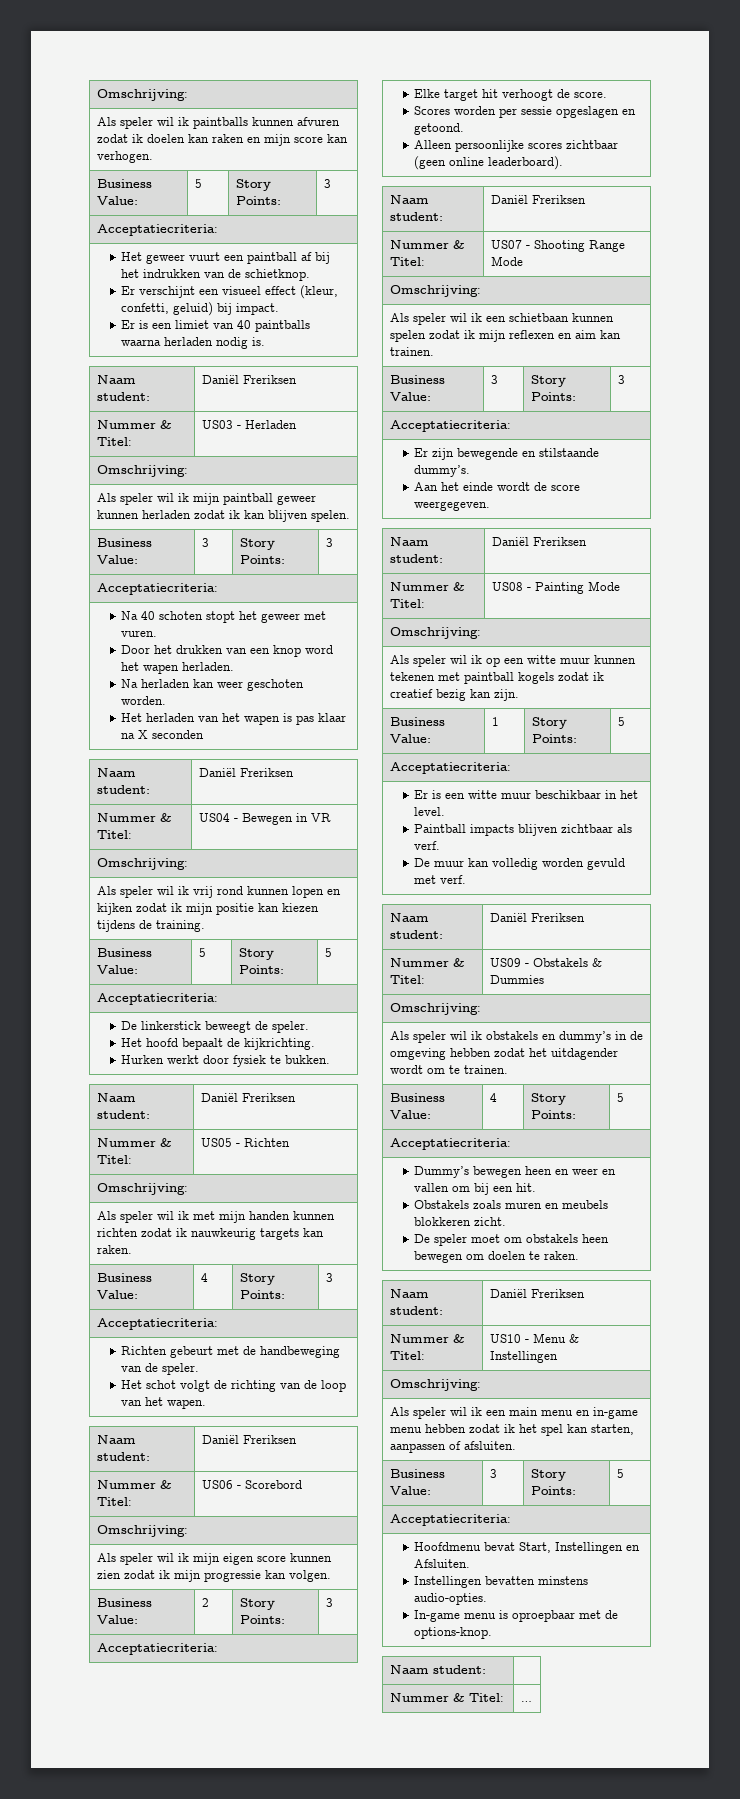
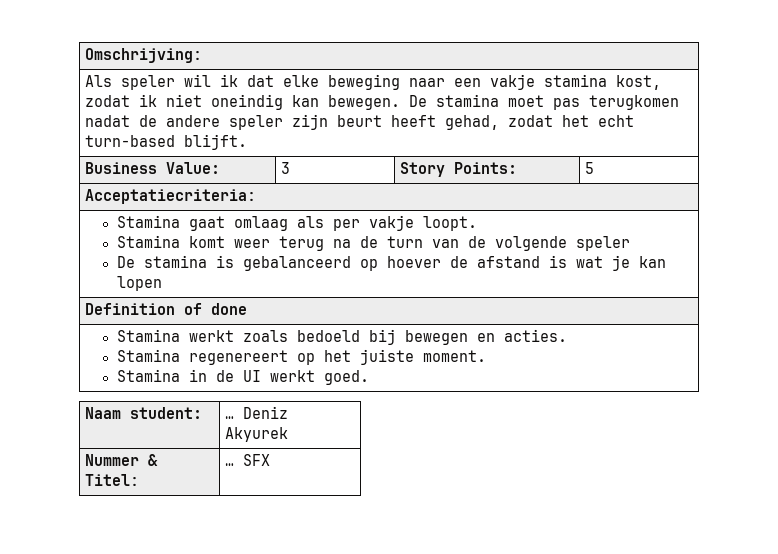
[96,89,188,101] [96,117,340,129] [96,134,348,146] [96,151,153,163] [96,179,152,188] [96,196,138,205] [194,179,202,188] [235,179,271,191] [235,196,281,205] [323,179,331,188] [96,224,218,236] [121,252,331,264] [121,269,311,281] [121,285,339,299] [121,302,280,316] [121,320,311,332] [121,337,266,349] [96,375,136,384] [96,392,150,401] [201,375,297,384] [96,420,172,429] [96,437,132,446] [201,420,297,429] [96,465,188,477] [96,493,316,505] [96,510,350,522] [96,538,152,547] [96,555,138,564] [201,538,209,547] [239,538,275,550] [239,555,285,564] [325,538,333,547] [96,583,218,595] [121,611,327,623] [121,630,158,637] [121,645,334,657] [121,662,235,674] [121,679,305,691] [121,696,167,705] [121,713,347,725] [121,730,205,739] [96,768,136,777] [96,785,150,794] [198,768,294,777] [96,813,172,822] [96,830,132,839] [198,813,331,825] [96,858,188,870] [96,886,341,898] [96,903,319,915] [96,920,205,932] [96,948,152,957] [96,965,138,974] [198,948,206,957] [238,948,274,960] [238,965,284,974] [324,948,332,957] [96,993,218,1005] [121,1021,310,1033] [121,1038,316,1050] [121,1055,331,1067] [96,1093,136,1102] [96,1110,150,1119] [200,1093,296,1102] [96,1138,172,1147] [96,1155,132,1164] [200,1138,290,1147] [96,1183,188,1195] [96,1211,335,1223] [96,1228,324,1240] [96,1245,132,1254] [96,1273,152,1282] [96,1290,138,1299] [200,1273,208,1282] [239,1273,275,1285] [239,1290,285,1299] [325,1273,333,1282] [96,1318,218,1330] [121,1346,341,1358] [121,1363,200,1375] [121,1380,347,1392] [121,1397,207,1409] [96,1435,136,1444] [96,1452,150,1461] [201,1435,297,1444] [96,1480,172,1489] [96,1497,132,1506] [201,1480,302,1489] [96,1525,188,1537] [96,1553,332,1565] [96,1570,331,1582] [96,1598,152,1607] [96,1615,138,1624] [201,1598,209,1607] [239,1598,275,1610] [239,1615,285,1624] [325,1598,333,1607] [96,1643,218,1655] [414,89,608,101] [414,106,637,118] [414,123,465,135] [414,140,619,152] [414,156,564,170] [389,195,429,204] [389,212,443,221] [490,195,586,204] [389,240,465,249] [389,257,425,266] [490,240,625,252] [490,256,523,266] [389,285,481,297] [389,313,614,325] [389,330,621,342] [389,347,434,356] [389,375,445,384] [389,392,431,401] [490,375,498,384] [530,375,566,387] [530,392,576,401] [617,375,625,384] [389,420,511,432] [414,448,600,460] [414,465,471,477] [414,482,581,491] [414,501,491,511] [389,537,429,546] [389,554,443,563] [491,537,587,546] [389,582,465,591] [389,599,425,608] [491,581,620,594] [389,627,481,639] [389,655,636,667] [389,672,604,684] [389,689,519,701] [389,717,445,726] [389,734,431,743] [491,717,499,726] [531,717,567,729] [531,734,577,743] [617,717,625,726] [389,762,511,774] [414,790,639,799] [414,807,446,816] [414,824,633,836] [414,841,441,850] [414,858,626,870] [414,875,467,884] [389,913,429,922] [389,930,443,939] [489,913,585,922] [389,958,465,967] [389,975,425,984] [489,958,602,967] [489,975,544,984] [389,1003,481,1015] [389,1031,643,1043] [389,1048,618,1060] [389,1065,508,1074] [389,1093,445,1102] [389,1110,431,1119] [489,1093,497,1102] [530,1093,566,1105] [530,1110,576,1119] [616,1093,624,1102] [389,1138,511,1150] [414,1166,617,1178] [414,1183,537,1195] [414,1200,609,1209] [414,1217,507,1226] [414,1234,610,1246] [414,1251,580,1263] [389,1289,429,1298] [389,1306,443,1315] [489,1289,585,1298] [389,1334,465,1343] [389,1351,425,1360] [489,1333,579,1343] [489,1351,558,1363] [389,1379,481,1391] [389,1407,638,1419] [389,1424,634,1436] [389,1441,516,1453] Omschrijving: // Als speler wil ik paintballs kunnen afvuren zodat ik doelen kan raken en mijn score kan verhogen. // Business Value: | 5 | Story Points: | 3 // Acceptatiecriteria: // Het geweer vuurt een paintball af bij het indrukken van de schietknop. // Er verschijnt een visueel effect (kleur, confetti, geluid) bij impact. // Er is een limiet van 40 paintballs waarna herladen nodig is. // Naam student: | Daniël Freriksen // Nummer & Titel: | US03 - Herladen // Omschrijving: // Als speler wil ik mijn paintball geweer kunnen herladen zodat ik kan blijven spelen. // Business Value: | 3 | Story Points: | 3 // Acceptatiecriteria: // Na 40 schoten stopt het geweer met vuren. // Door het drukken van een knop word het wapen herladen. // Na herladen kan weer geschoten worden. // Het herladen van het wapen is pas klaar na X seconden // Naam student: | Daniël Freriksen // Nummer & Titel: | US04 - Bewegen in VR // Omschrijving: // Als speler wil ik vrij rond kunnen lopen en kijken zodat ik mijn positie kan kiezen tijdens de training. // Business Value: | 5 | Story Points: | 5 // Acceptatiecriteria: // De linkerstick beweegt de speler. // Het hoofd bepaalt de kijkrichting. // Hurken werkt door fysiek te bukken. // Naam student: | Daniël Freriksen // Nummer & Titel: | US05 - Richten // Omschrijving: // Als speler wil ik met mijn handen kunnen richten zodat ik nauwkeurig targets kan raken. // Business Value: | 4 | Story Points: | 3 // Acceptatiecriteria: // Richten gebeurt met de handbeweging van de speler. // Het schot volgt de richting van de loop van het wapen. // Naam student: | Daniël Freriksen // Nummer & Titel: | US06 - Scorebord // Omschrijving: // Als speler wil ik mijn eigen score kunnen zien zodat ik mijn progressie kan volgen. // Business Value: | 2 | Story Points: | 3 // Acceptatiecriteria: // Elke target hit verhoogt de score. // Scores worden per sessie opgeslagen en getoond. // Alleen persoonlijke scores zichtbaar (geen online leaderboard). // Naam student: | Daniël Freriksen // Nummer & Titel: | US07 - Shooting Range Mode // Omschrijving: // Als speler wil ik een schietbaan kunnen spelen zodat ik mijn reflexen en aim kan trainen. // Business Value: | 3 | Story Points: | 3 // Acceptatiecriteria: // Er zijn bewegende en stilstaande dummy’s. // Aan het einde wordt de score weergegeven. // Naam student: | Daniël Freriksen // Nummer & Titel: | US08 - Painting Mode // Omschrijving: // Als speler wil ik op een witte muur kunnen tekenen met paintball kogels zodat ik creatief bezig kan zijn. // Business Value: | 1 | Story Points: | 5 // Acceptatiecriteria: // Er is een witte muur beschikbaar in het level. // Paintball impacts blijven zichtbaar als verf. // De muur kan volledig worden gevuld met verf. // Naam student: | Daniël Freriksen // Nummer & Titel: | US09 - Obstakels & Dummies // Omschrijving: // Als speler wil ik obstakels en dummy’s in de omgeving hebben zodat het uitdagender wordt om te trainen. // Business Value: | 4 | Story Points: | 5 // Acceptatiecriteria: // Dummy’s bewegen heen en weer en vallen om bij een hit. // Obstakels zoals muren en meubels blokkeren zicht. // De speler moet om obstakels heen bewegen om doelen te raken. // Naam student: | Daniël Freriksen // Nummer & Titel: | US10 - Menu & Instellingen // Omschrijving: // Als speler wil ik een main menu en in-game menu hebben zodat ik het spel kan starten, aanpassen of afsluiten. -> [85,48,203,63] [85,74,662,90] [85,94,680,110] [85,114,635,130] [85,134,248,150] Omschrijving: // Als speler wil ik dat elke beweging naar een vakje stamina kost, zodat ik niet oneindig kan bewegen. De stamina moet pas terugkomen nadat de andere speler zijn beurt heeft gehad, zodat het echt turn-based blijft.
[414,1542,641,1554] [414,1559,471,1568] [414,1576,589,1588] [414,1593,488,1605] [414,1610,619,1622] [414,1627,493,1639] [389,1665,486,1674] Hoofdmenu bevat Start, Instellingen en Afsluiten. // Instellingen bevatten minstens audio-opties. // In-game menu is oproepbaar met de options-knop. // Naam student: | -> [116,215,477,231] [116,235,630,251] [116,255,666,271] [116,276,162,291] [85,303,248,315] [116,329,567,345] [116,349,486,365] [116,369,369,385] [85,407,203,419] [225,406,289,419] [225,427,289,442] Stamina gaat omlaag als per vakje loopt. // Stamina komt weer terug na de turn van de volgende speler // De stamina is gebalanceerd op hoever de afstand is wat je kan lopen // Definition of done // Stamina werkt zoals bedoeld bij bewegen en acties. // Stamina regenereert op het juiste moment. // Stamina in de UI werkt goed. // Naam student: | … Deniz Akyurek
(532, 1701) none -> [243,454,271,466] SFX

